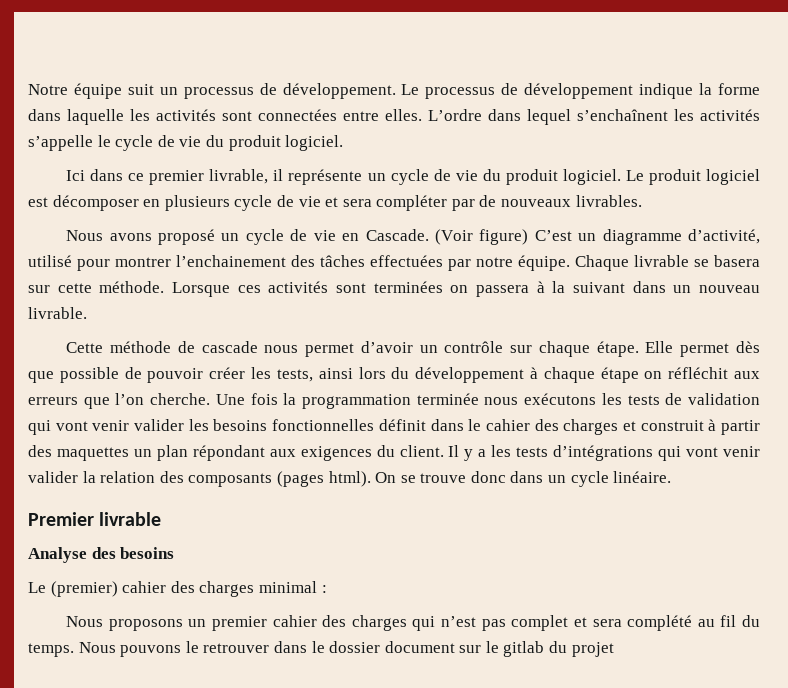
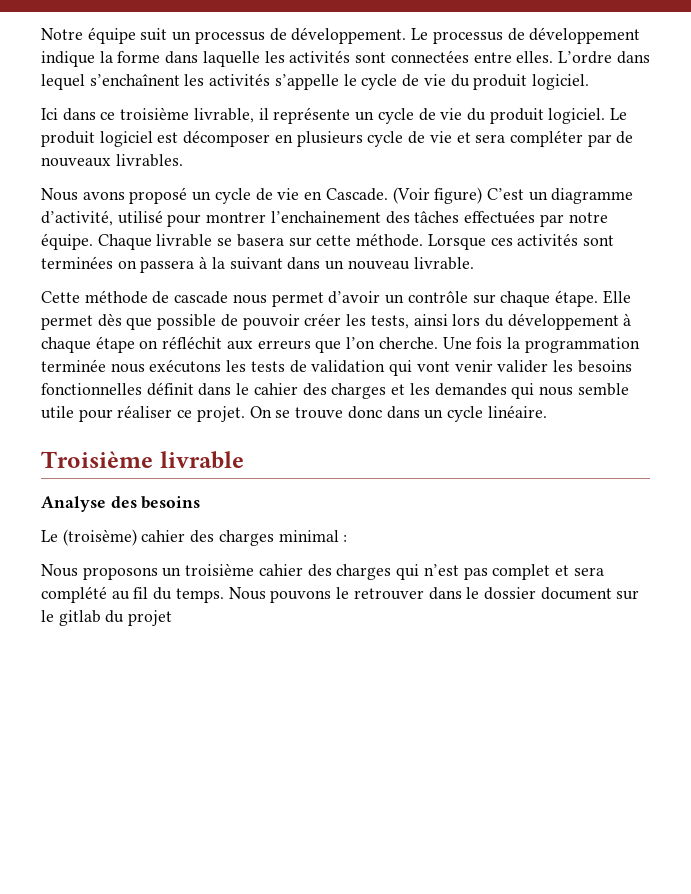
[149,170,205,185] premier -> [120,107,190,120] troisième
[640,419,760,435] [28,445,761,461] [28,471,371,487] construit à partir des maquettes un plan répondant aux exigences du client. Il y a les tests d’intégrations qui vont venir valider la relation des composants (pages html). -> [409,383,629,399] [41,405,245,422] les demandes qui nous semble utile pour réaliser ce projet.
[28,512,94,526] Premier -> [41,451,153,468] Troisième
[50,581,118,597] (premier) -> [62,529,137,546] (troisème)
[212,616,268,631] premier -> [185,563,255,576] troisième

